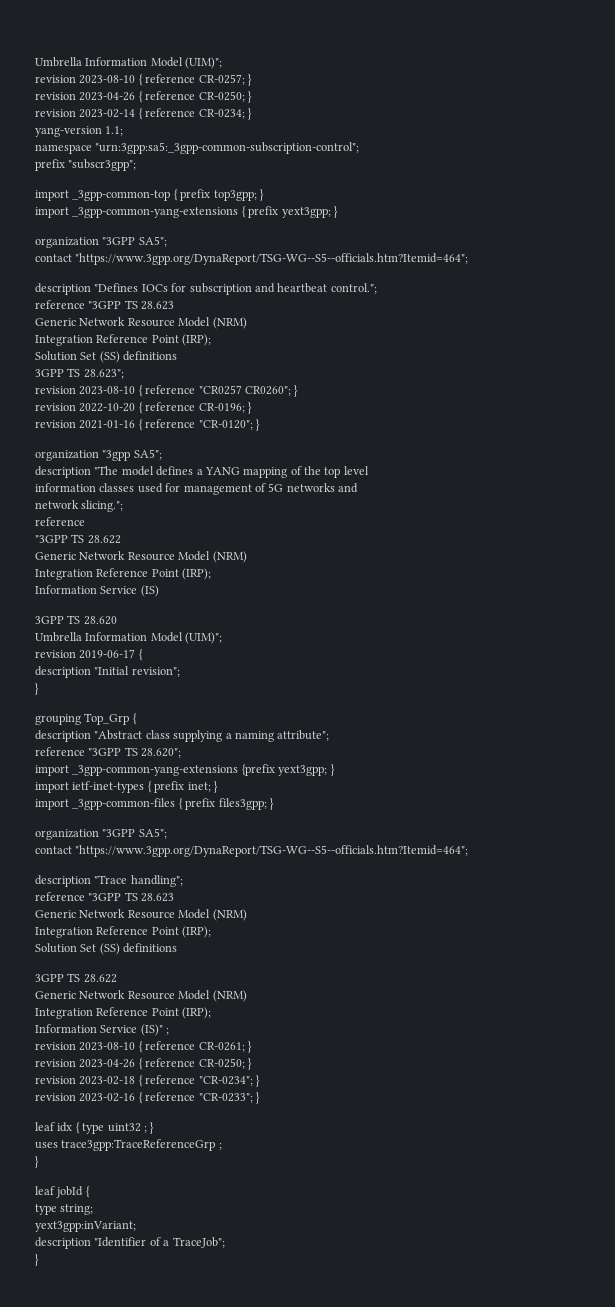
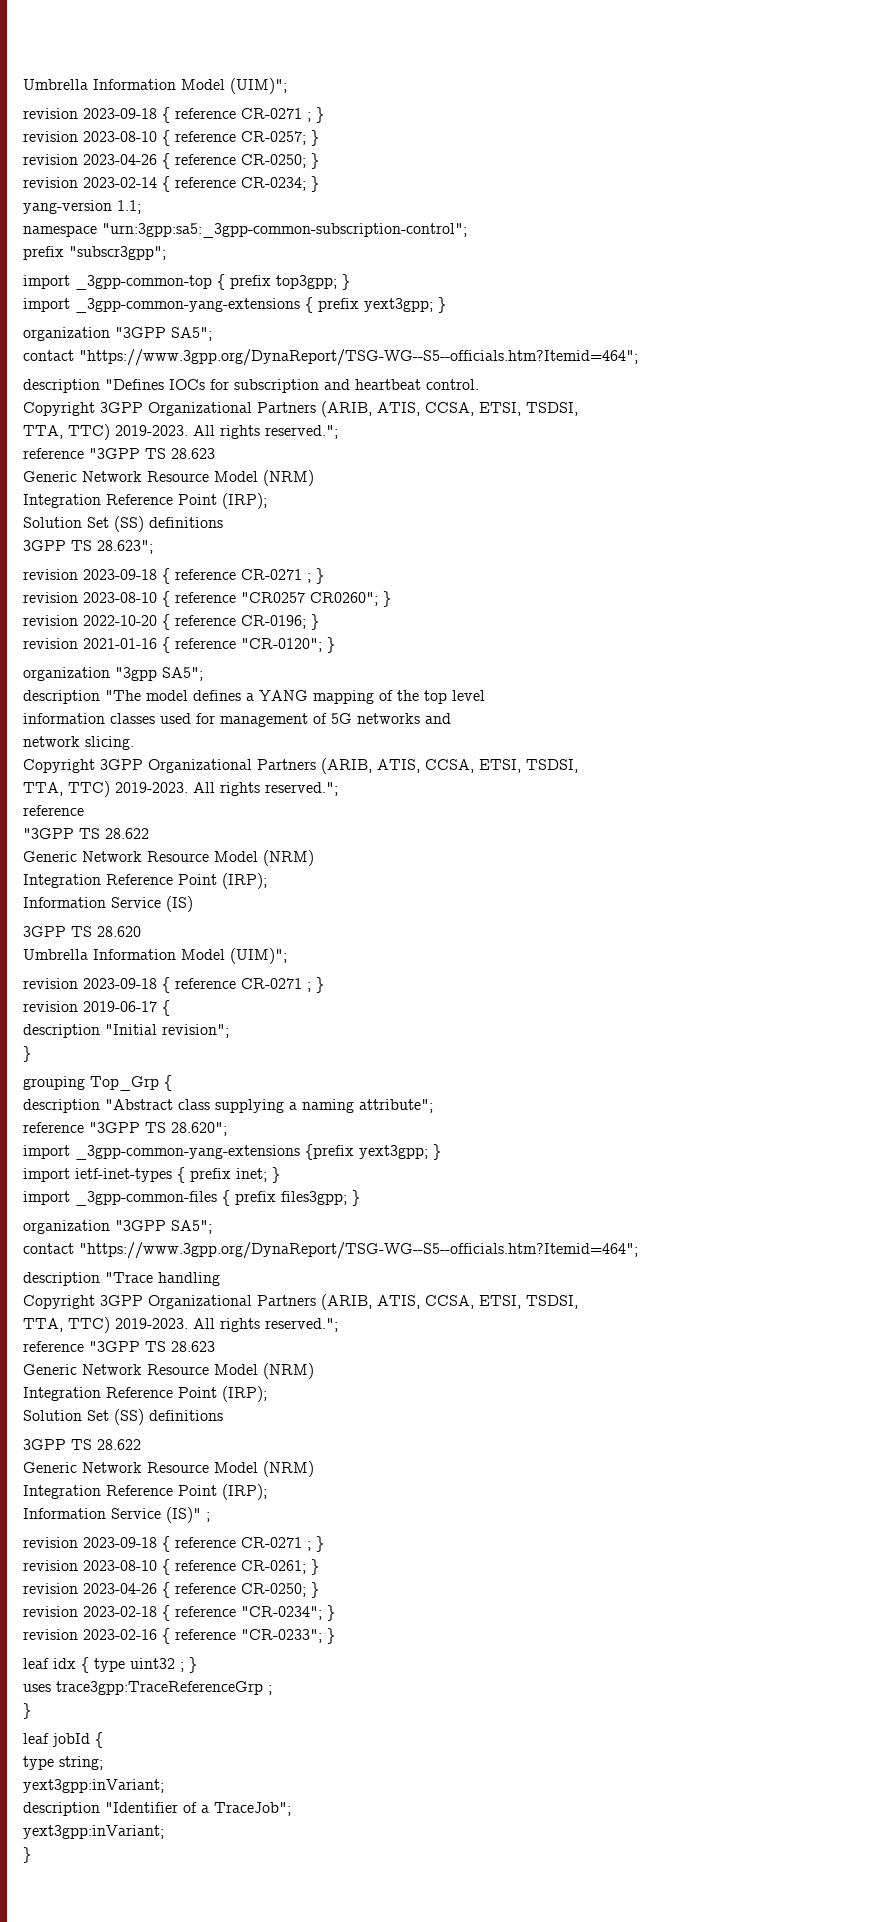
[35,57,223,69] Umbrella Information Model (UIM)"; -> [23,78,287,94] [23,107,324,123] Umbrella Information Model (UIM)"; // revision 2023-09-18 { reference CR-0271 ; }
[330,283,377,294] control."; -> [426,379,479,390] [23,401,578,417] [23,424,338,440] control. // Copyright 3GPP Organizational Partners (ARIB, ATIS, CCSA, ETSI, TSDSI, // TTA, TTC) 2019-2023. All rights reserved.";
(124, 374) none -> [23,568,324,584] // revision 2023-09-18 { reference CR-0271 ; }
[81,500,124,512] slicing."; -> [85,736,134,750] [23,758,578,774] [23,781,338,797] slicing. // Copyright 3GPP Organizational Partners (ARIB, ATIS, CCSA, ETSI, TSDSI, // TTA, TTC) 2019-2023. All rights reserved.";
(223, 638) none -> [23,977,324,993] // revision 2023-09-18 { reference CR-0271 ; }
[130,875,183,887] handling"; -> [158,1272,220,1286] [23,1294,578,1310] [23,1317,338,1333] handling // Copyright 3GPP Organizational Partners (ARIB, ATIS, CCSA, ETSI, TSDSI, // TTA, TTC) 2019-2023. All rights reserved.";
(170, 1031) none -> [23,1536,324,1552] // revision 2023-09-18 { reference CR-0271 ; }
(225, 1242) none -> [23,1825,164,1839] // yext3gpp:inVariant;

